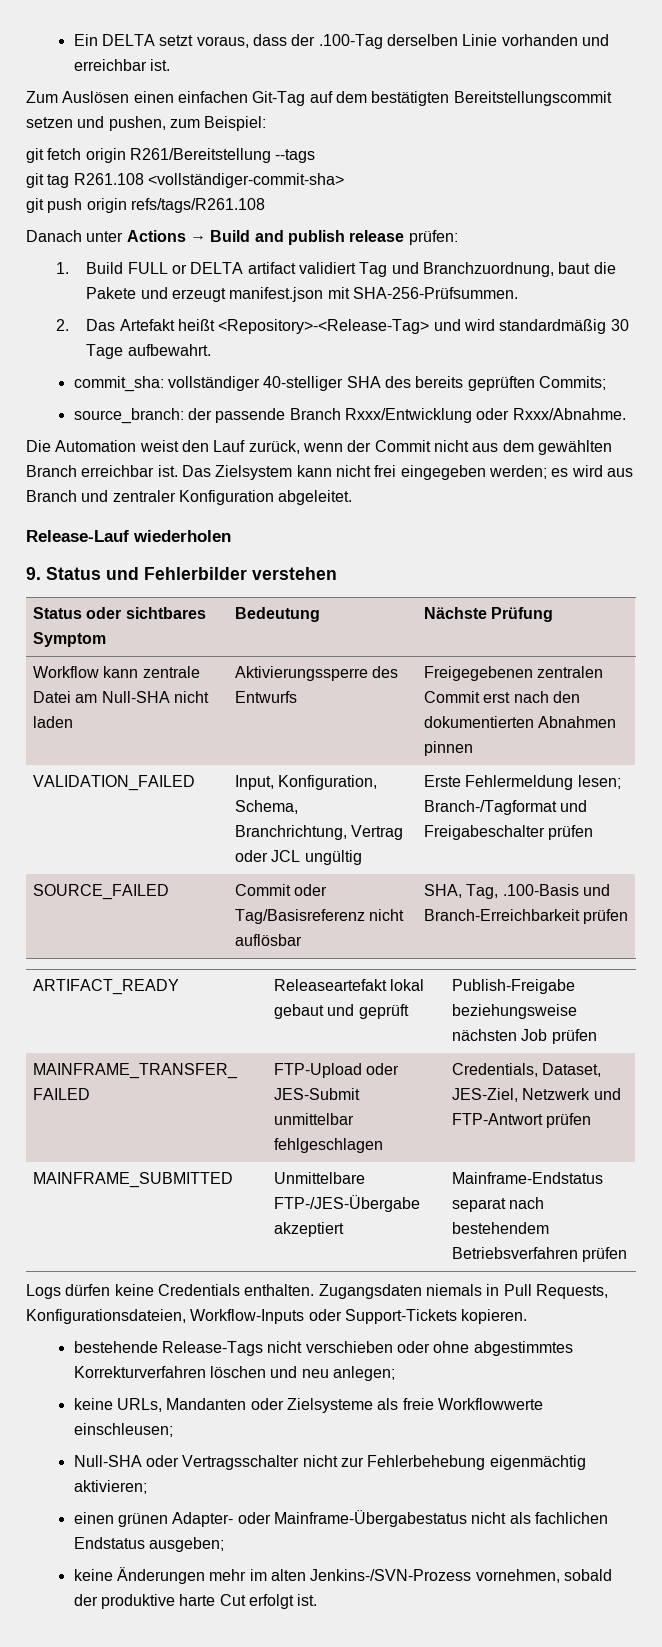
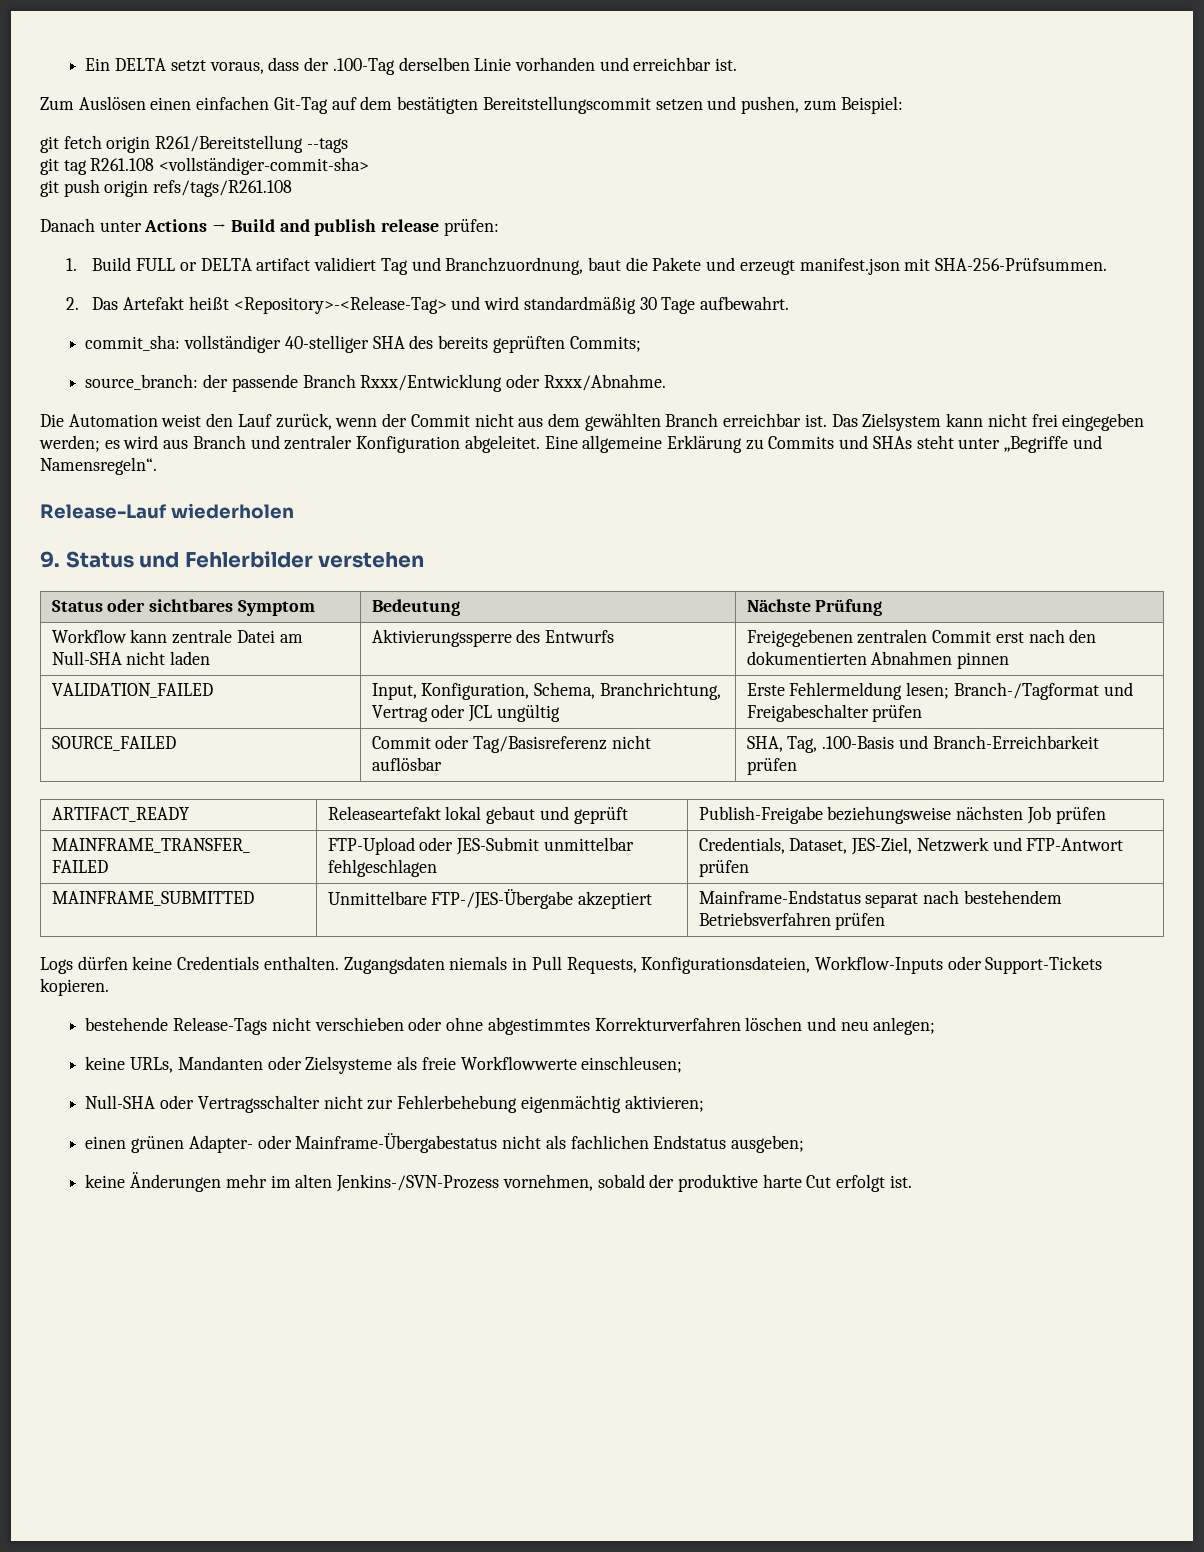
(353, 497) none -> [544,435,1102,453] [40,457,157,475] Eine allgemeine Erklärung zu Commits und SHAs steht unter „Begriffe und Namensregeln“.

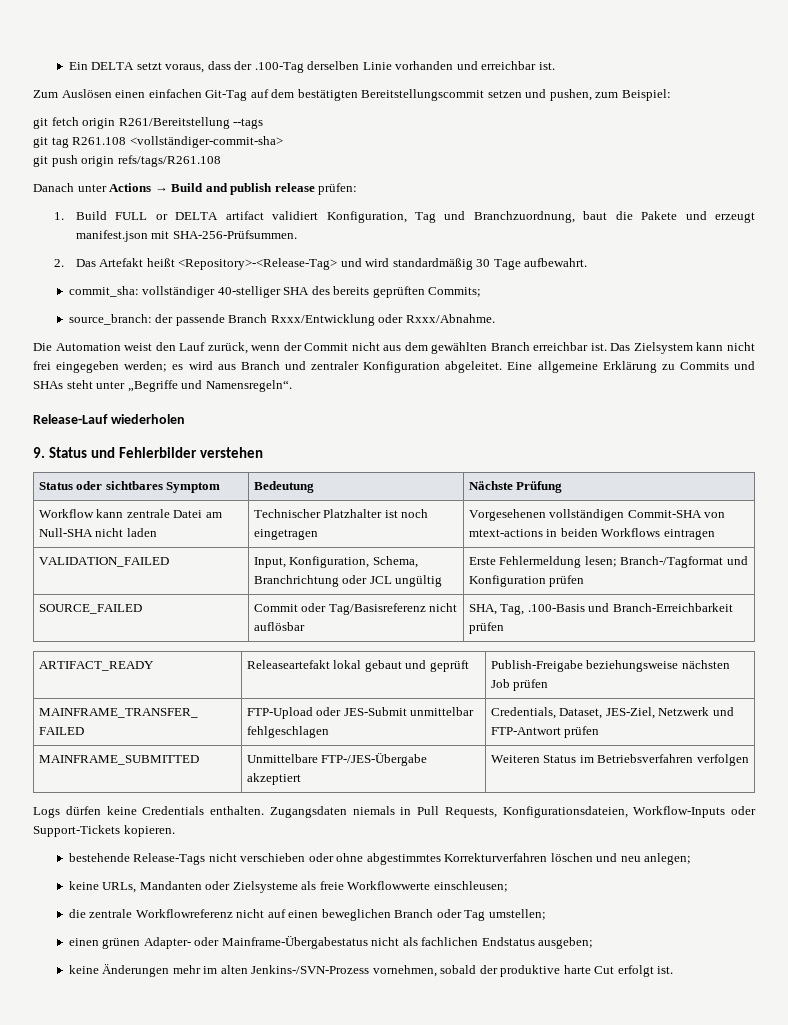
(377, 264) none -> [326,211,407,223] Konfiguration,
[371,629,615,647] [746,629,1097,647] [746,651,1010,669] Aktivierungssperre des Entwurfs | Freigegebenen zentralen Commit erst nach den dokumentierten Abnahmen pinnen -> [253,509,429,518] [253,529,318,540] [468,509,726,521] [468,528,715,540] Technischer Platzhalter ist noch eingetragen | Vorgesehenen vollständigen Commit-SHA von mtext-actions in beiden Workflows eintragen
[599,682,721,700] [371,705,428,722] Branchrichtung, Vertrag -> [253,575,339,587] Branchrichtung
[746,704,869,722] Freigabeschalter -> [468,575,546,587] Konfiguration
[698,890,1062,908] [698,912,886,930] Mainframe-Endstatus separat nach bestehendem Betriebsverfahren prüfen -> [490,754,749,766] Weiteren Status im Betriebsverfahren verfolgen
[85,1095,704,1113] Null-SHA oder Vertragsschalter nicht zur Fehlerbehebung eigenmächtig aktivieren; -> [68,909,546,921] die zentrale Workflowreferenz nicht auf einen beweglichen Branch oder Tag umstellen;

